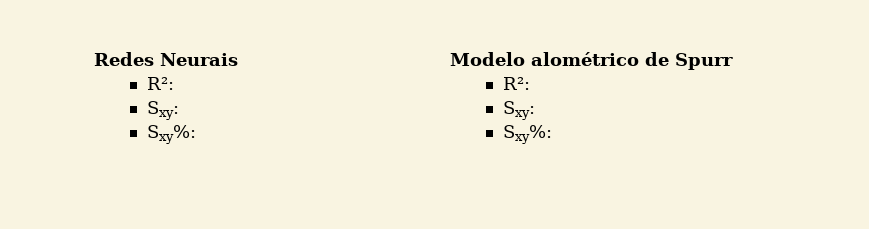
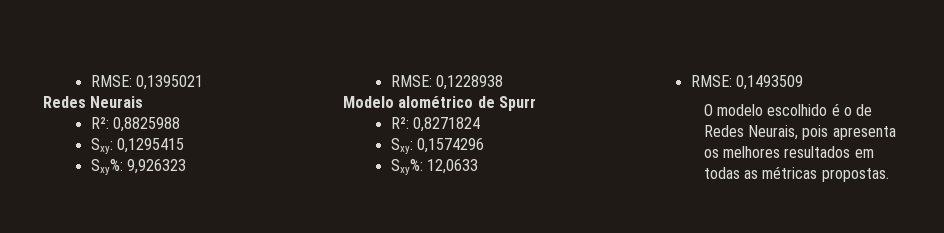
(94, 59) none -> [90,75,204,90] RMSE: 0,1395021 //
[146,101,179,120] [146,125,196,144] // Sxy: // Sxy%: -> [113,117,181,132] [90,138,185,154] [90,159,187,175] [390,75,504,90] 0,8825988 // Sxy: 0,1295415 // Sxy%: 9,926323 // RMSE: 0,1228938
[502,101,535,120] [502,125,552,144] // Sxy: // Sxy%: -> [413,117,481,132] [390,138,485,154] [390,159,479,175] [690,75,804,90] [703,103,873,116] [703,125,896,140] [703,146,874,158] [703,166,889,182] 0,8271824 // Sxy: 0,1574296 // Sxy%: 12,0633 // RMSE: 0,1493509 // O modelo escolhido é o de Redes Neurais, pois apresenta os melhores resultados em todas as métricas propostas.

